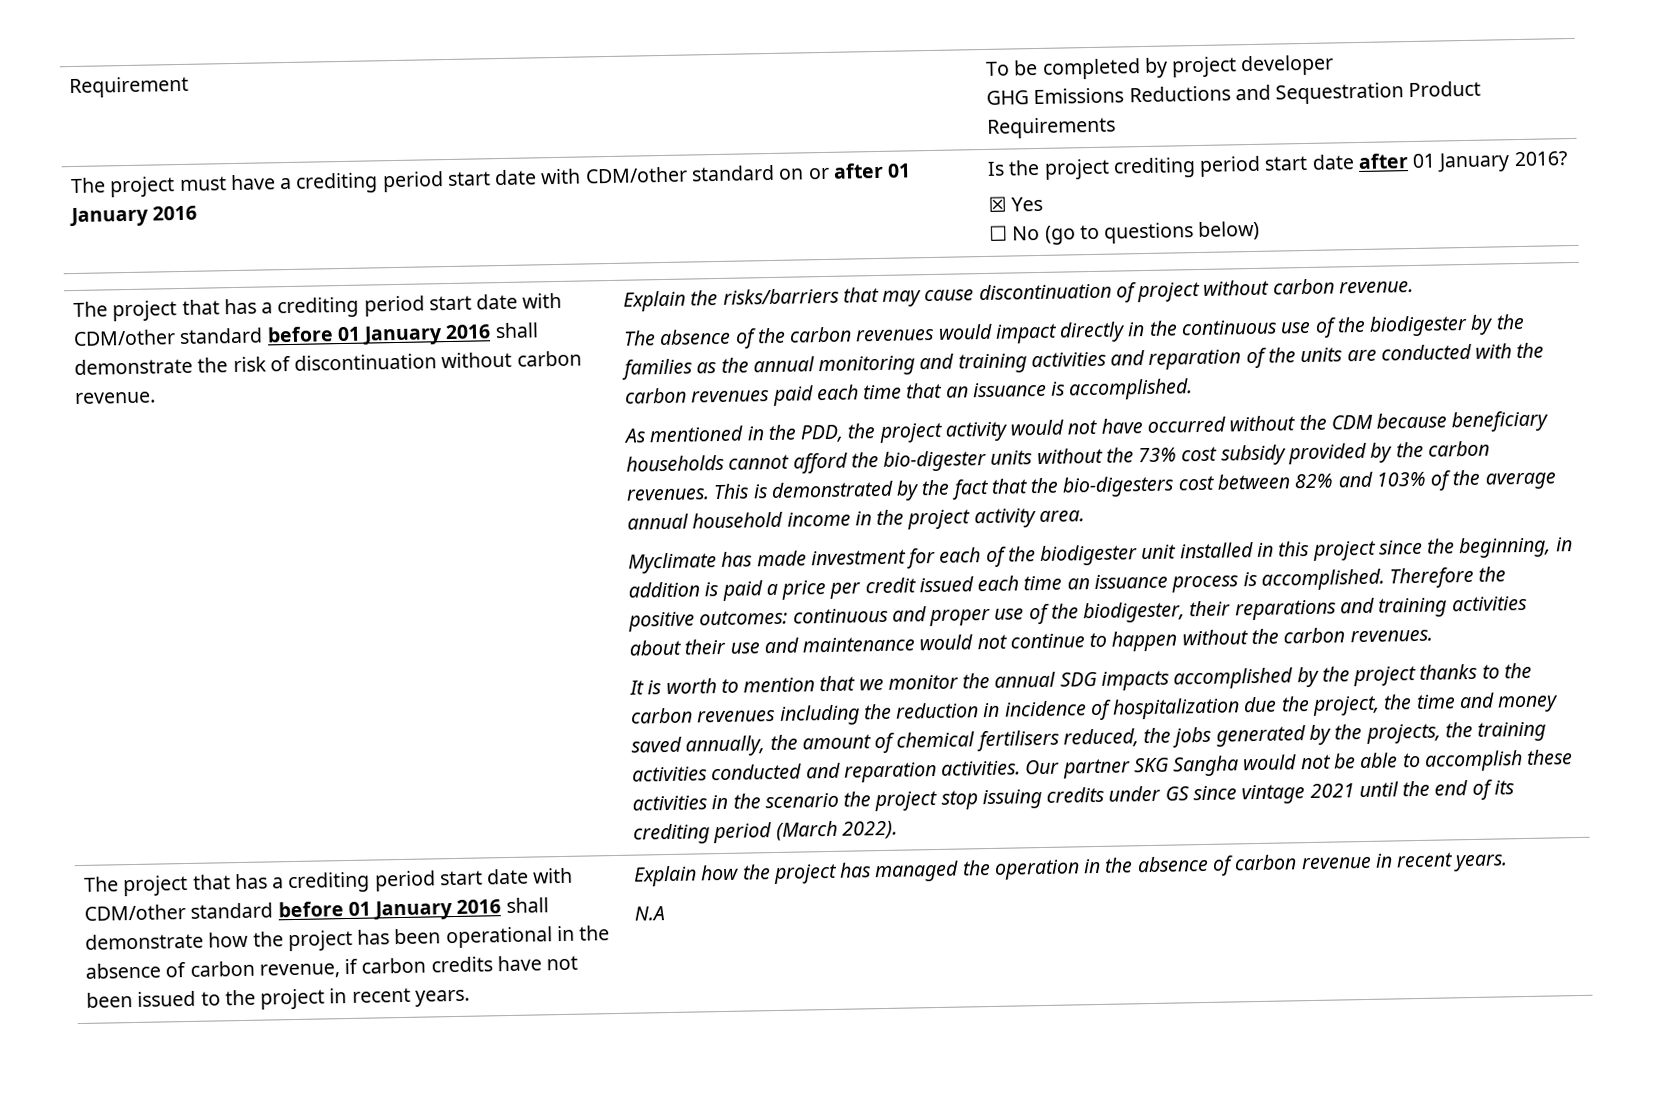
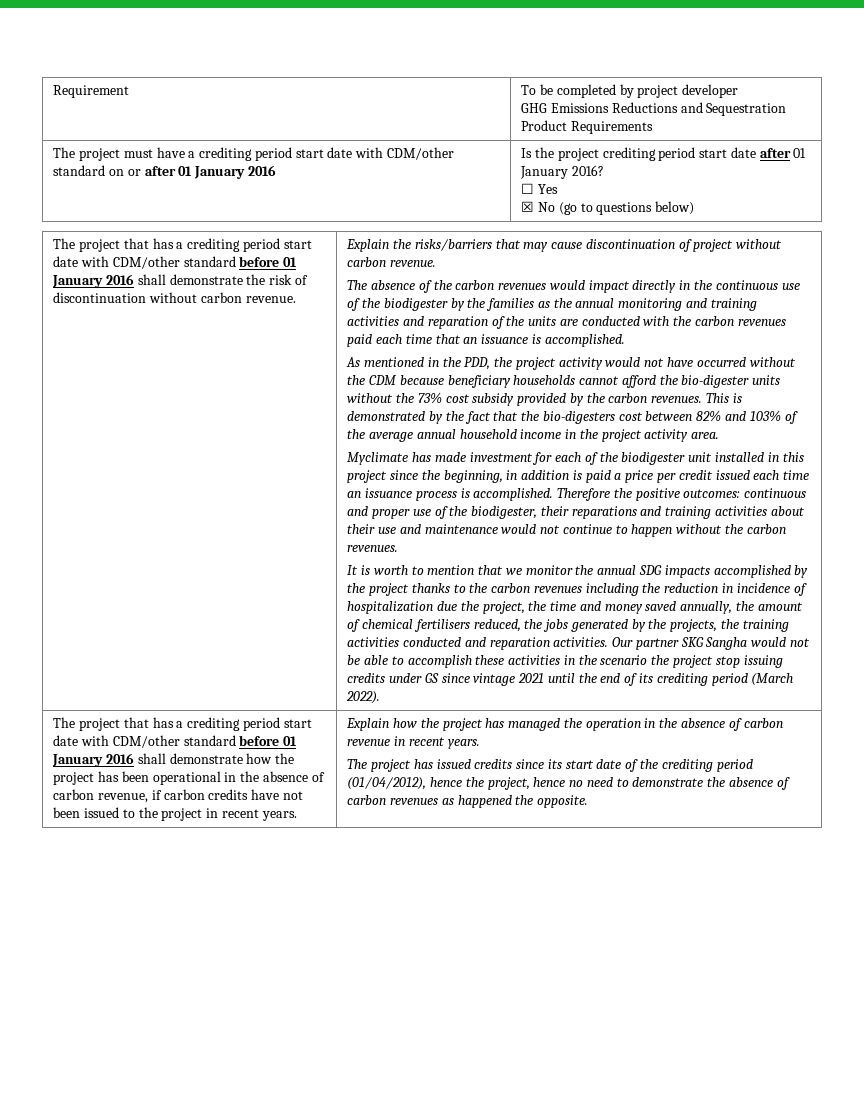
[988,196,1008,212] ☒ -> [521,183,535,194] ☐
[989,225,1009,241] ☐ -> [521,201,535,212] ☒
[634,906,666,921] N.A -> [347,759,753,772] [347,777,790,790] [347,795,589,808] The project has issued credits since its start date of the crediting period (01/04/2012), hence the project, hence no need to demonstrate the absence of carbon revenues as happened the opposite.

